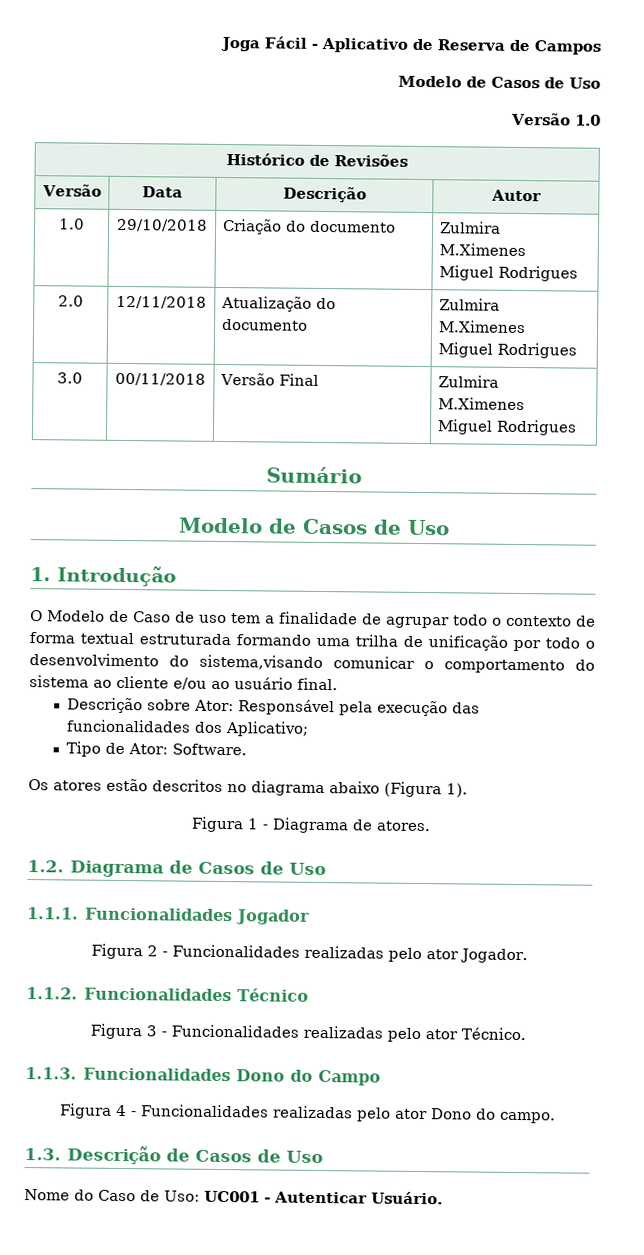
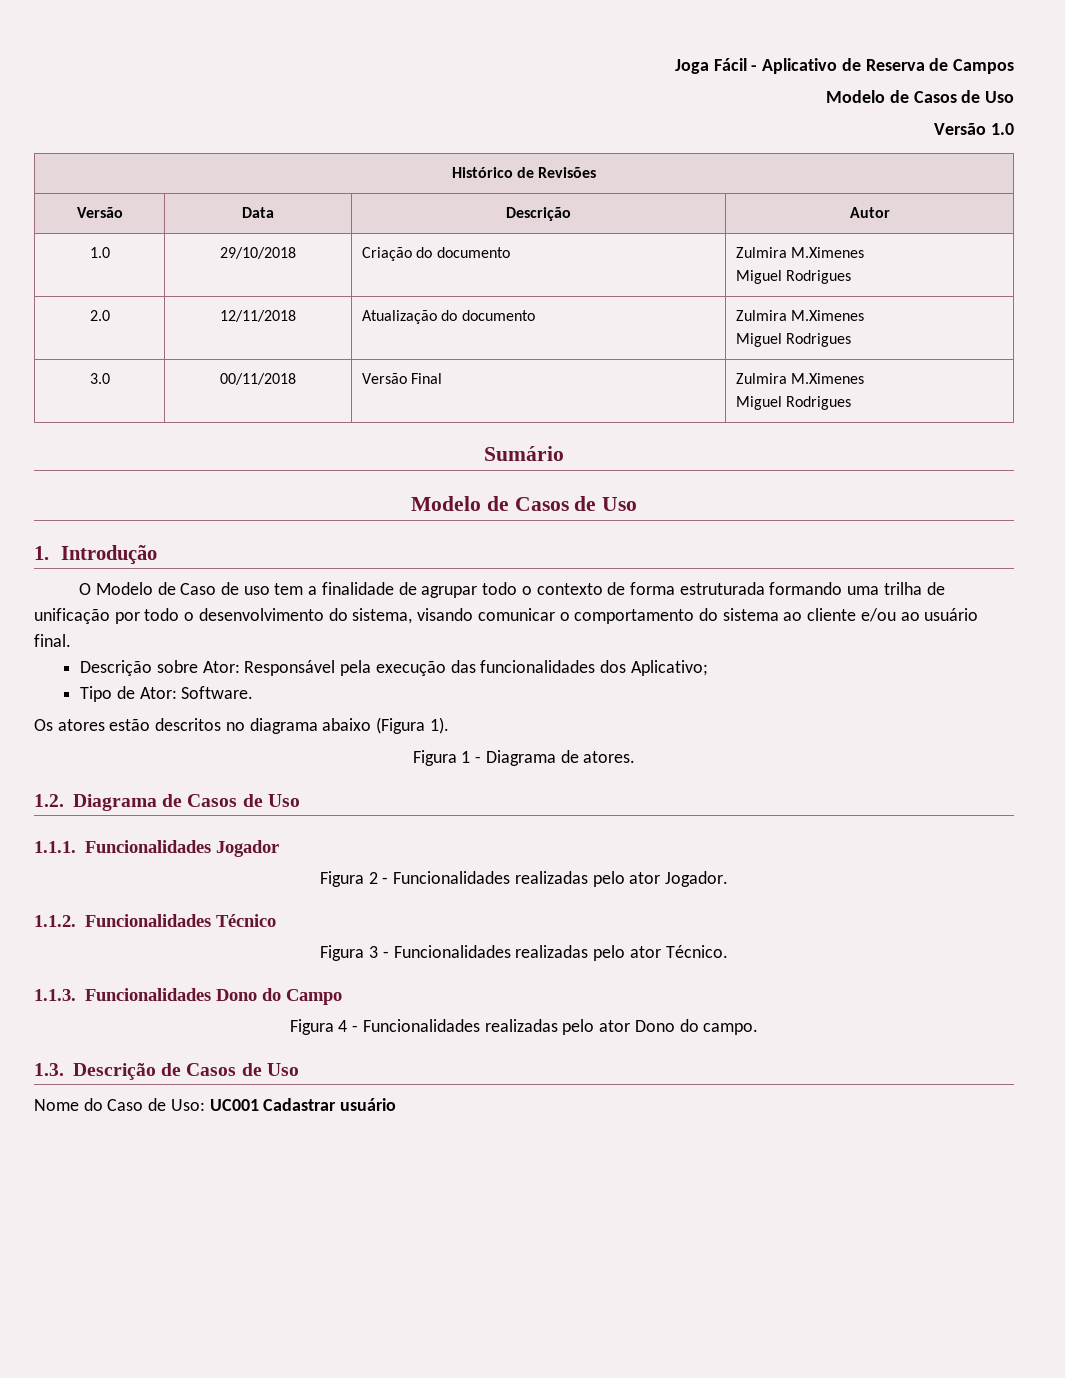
[80,632,134,645] textual -> (676, 588) none
[199,654,323,671] sistema,visando -> [352,608,474,624] sistema, visando
[264,1191,443,1205] - Autenticar Usuário. -> [263,1098,397,1111] Cadastrar usuário

